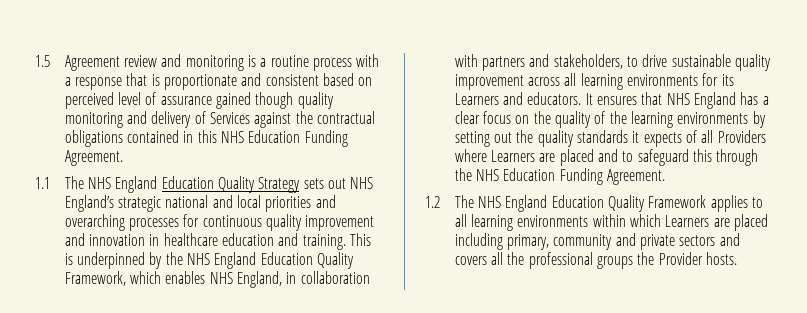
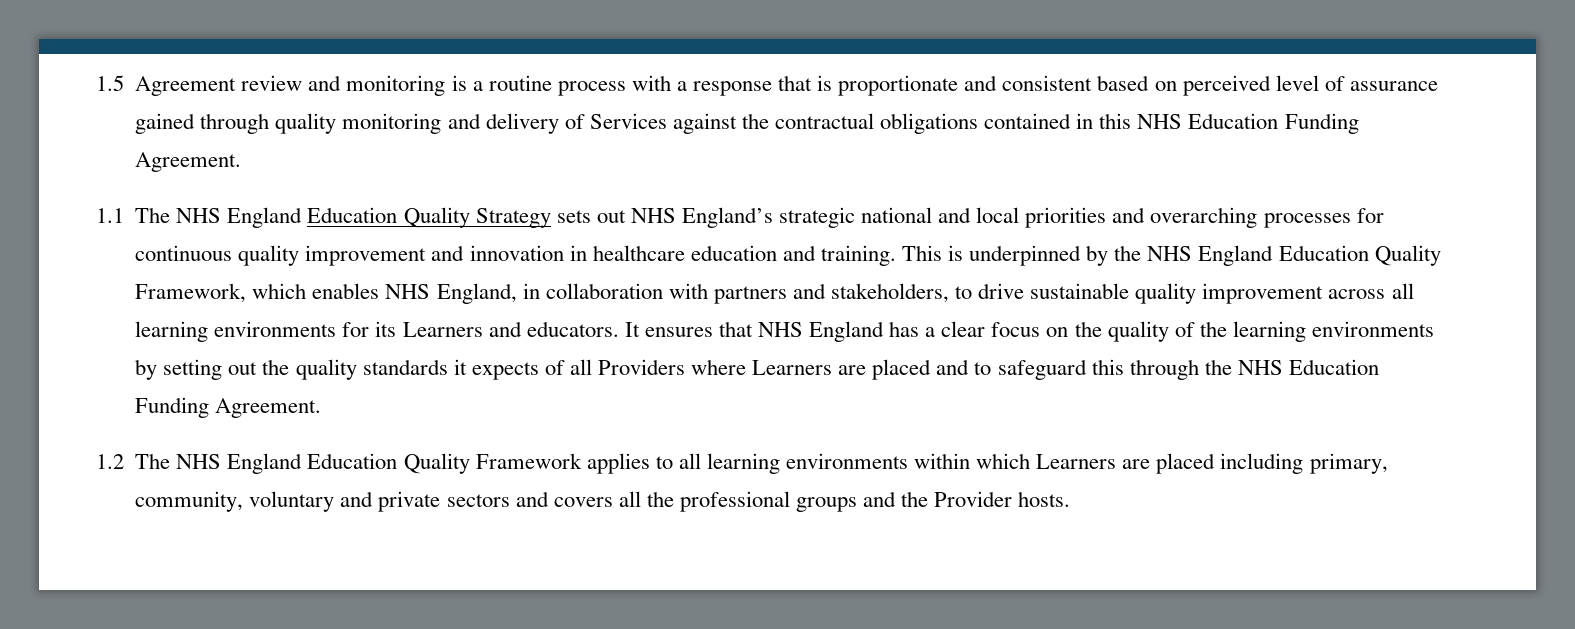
[255,92,294,109] though -> [200,113,270,134] through
[553,234,613,250] community -> [135,491,335,512] community, voluntary
(634, 262) none -> [863,491,897,507] and

